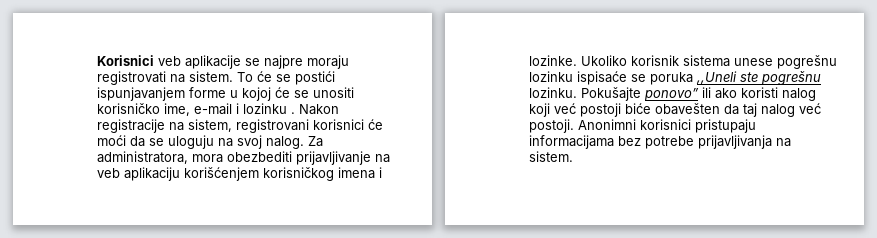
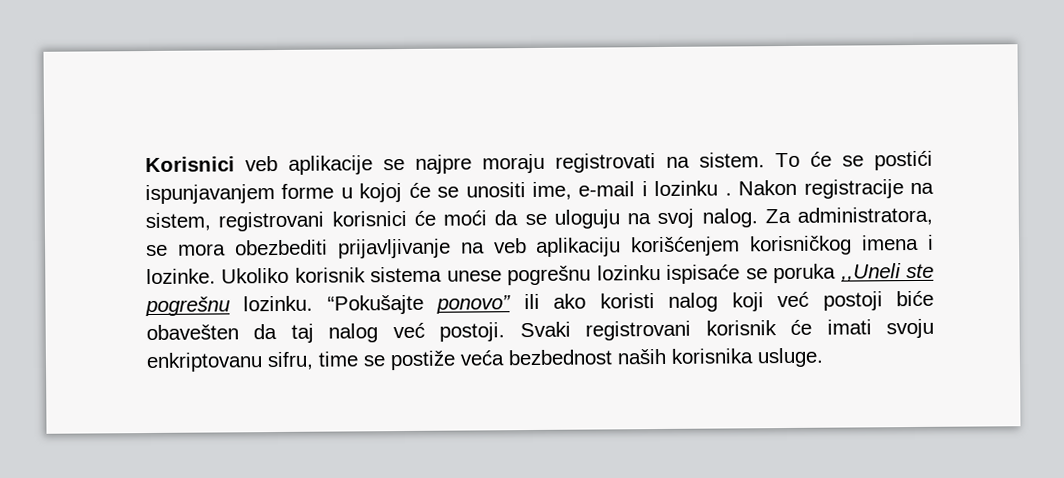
[96,103,160,114] korisničko -> (526, 190) none
(188, 157) none -> [146,244,169,257] se
[580,87,641,101] Pokušajte -> [326,294,424,315] “Pokušajte
[577,119,756,133] [528,135,791,149] [528,151,573,162] Anonimni korisnici pristupaju informacijama bez potrebe prijavljivanja na sistem. -> [519,318,934,341] [146,347,825,373] Svaki registrovani korisnik će imati svoju enkriptovanu sifru, time se postiže veća bezbednost naših korisnika usluge.

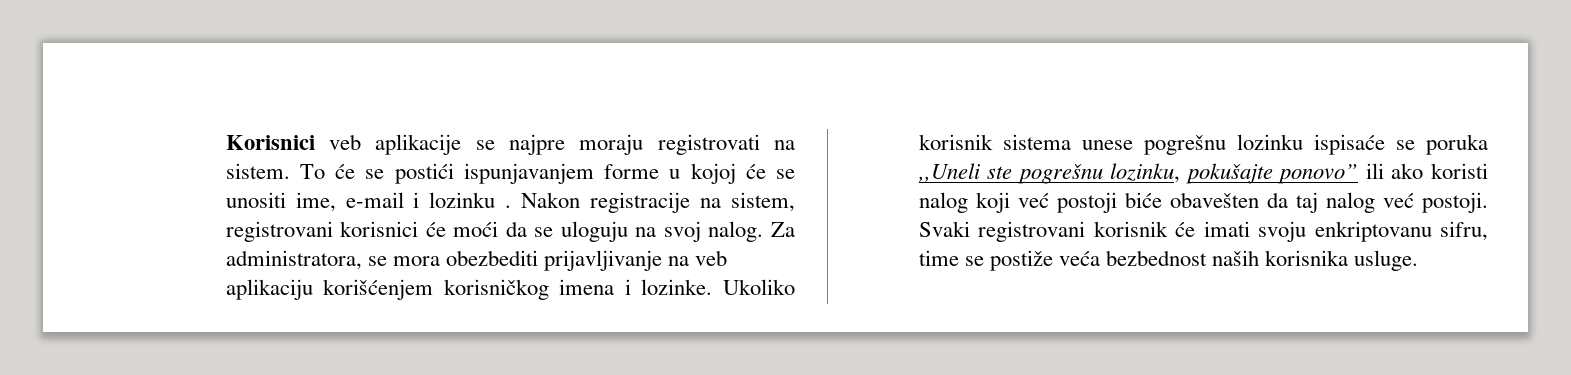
[243,294,424,315] lozinku. “Pokušajte -> [1110,163,1273,184] lozinku, pokušajte

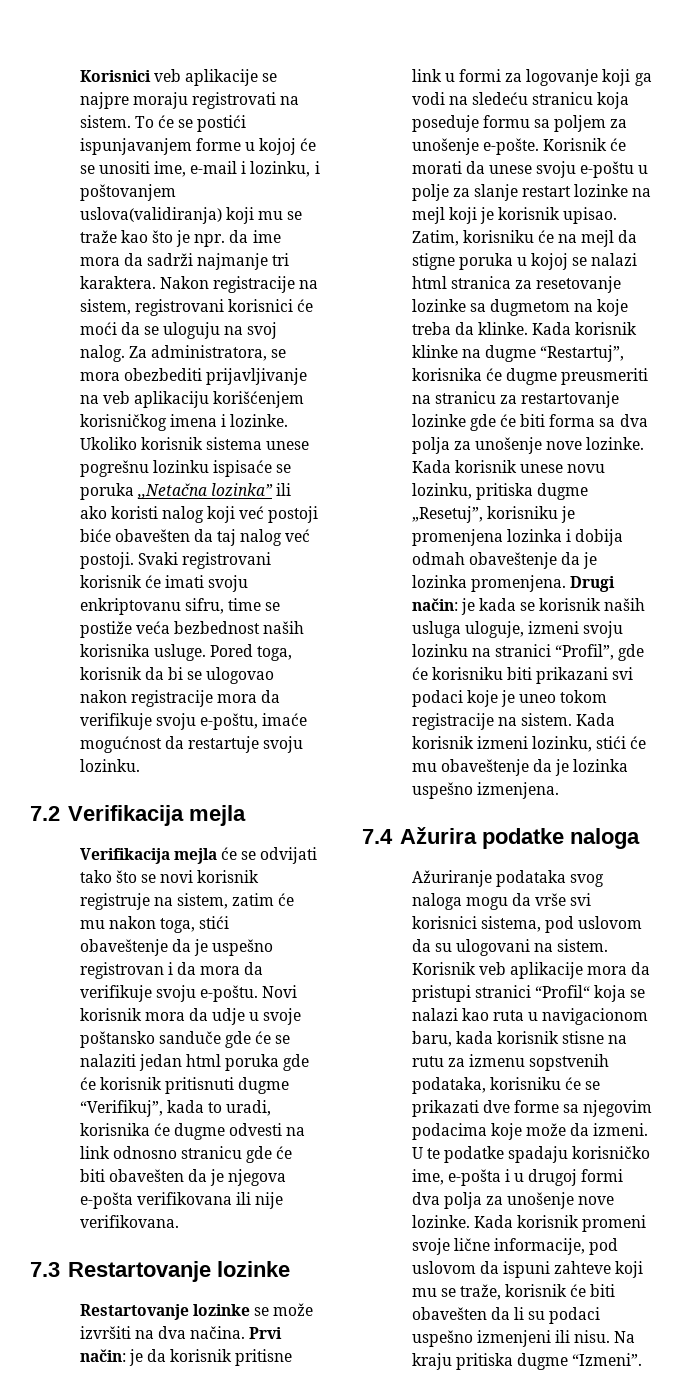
[429,192,512,208] lozinku . -> [250,161,320,177] [79,184,176,201] [79,207,303,224] [79,230,281,247] [79,253,290,270] [79,276,156,289] lozinku, i poštovanjem uslova(validiranja) koji mu se traže kao što je npr. da ime mora da sadrži najmanje tri karaktera.
[917,163,1359,184] ,,Uneli ste pogrešnu lozinku, pokušajte ponovo” -> [136,483,273,499] ,,Netačna lozinka”
(1419, 260) none -> [209,644,293,661] [79,667,275,684] [79,690,281,707] [79,713,308,730] [79,736,304,753] [79,759,140,772] [30,805,246,826] [79,847,318,864] [79,870,260,883] [79,893,295,910] [79,916,230,933] [79,939,274,956] [79,962,264,979] [79,985,298,1002] [79,1008,302,1025] [79,1031,291,1048] [79,1054,310,1071] [79,1077,290,1094] [79,1100,272,1117] [79,1123,306,1140] [79,1146,293,1163] [79,1169,287,1186] [79,1192,284,1209] [79,1215,179,1228] [30,1261,290,1282] [79,1303,314,1320] [79,1326,283,1339] [79,1349,293,1366] [411,69,652,86] [411,92,630,109] [411,115,628,132] [411,138,627,155] [411,161,649,178] [411,184,652,201] [411,207,618,224] [411,230,638,247] [411,253,638,270] [411,276,622,293] [411,299,629,316] [411,322,638,335] [411,345,625,362] [411,368,649,385] [411,391,620,408] [411,414,648,431] [411,437,645,454] [411,460,606,473] [411,483,588,500] [411,506,575,523] [411,529,624,546] [411,552,598,569] [411,575,615,592] [411,598,646,615] [411,621,624,638] [411,644,645,661] [411,667,634,684] [411,690,608,707] [411,713,616,730] [411,736,647,752] [411,759,629,776] [411,782,559,799] [362,827,640,849] [411,870,604,887] [411,893,592,910] [411,916,643,933] [411,939,609,956] [411,962,651,979] [411,985,646,1002] [411,1008,649,1025] [411,1031,628,1047] [411,1054,610,1071] [411,1077,601,1094] [411,1100,653,1117] [411,1123,649,1140] [411,1146,651,1163] [411,1169,624,1186] [411,1192,615,1209] [411,1215,647,1232] [411,1238,619,1255] [411,1261,644,1278] [411,1284,616,1300] [411,1307,601,1324] [411,1330,636,1347] [411,1353,643,1370] Pored toga, korisnik da bi se ulogovao nakon registracije mora da verifikuje svoju e-poštu, imaće mogućnost da restartuje svoju lozinku. // 7.2 Verifikacija mejla // Verifikacija mejla će se odvijati tako što se novi korisnik registruje na sistem, zatim će mu nakon toga, stići obaveštenje da je uspešno registrovan i da mora da verifikuje svoju e-poštu. Novi korisnik mora da udje u svoje poštansko sanduče gde će se nalaziti jedan html poruka gde će korisnik pritisnuti dugme “Verifikuj”, kada to uradi, korisnika će dugme odvesti na link odnosno stranicu gde će biti obavešten da je njegova e-pošta verifikovana ili nije verifikovana. // 7.3 Restartovanje lozinke // Restartovanje lozinke se može izvršiti na dva načina. Prvi način: je da korisnik pritisne link u formi za logovanje koji ga vodi na sledeću stranicu koja poseduje formu sa poljem za unošenje e-pošte. Korisnik će morati da unese svoju e-poštu u polje za slanje restart lozinke na mejl koji je korisnik upisao. Zatim, korisniku će na mejl da stigne poruka u kojoj se nalazi html stranica za resetovanje lozinke sa dugmetom na koje treba da klinke. Kada korisnik klinke na dugme “Restartuj”, korisnika će dugme preusmeriti na stranicu za restartovanje lozinke gde će biti forma sa dva polja za unošenje nove lozinke. Kada korisnik unese novu lozinku, pritiska dugme „Resetuj”, korisniku je promenjena lozinka i dobija odmah obaveštenje da je lozinka promenjena. Drugi način: je kada se korisnik naših usluga uloguje, izmeni svoju lozinku na stranici “Profil”, gde će korisniku biti prikazani svi podaci koje je uneo tokom registracije na sistem. Kada korisnik izmeni lozinku, stići će mu obaveštenje da je lozinka uspešno izmenjena. // 7.4 Ažurira podatke naloga // Ažuriranje podataka svog naloga mogu da vrše svi korisnici sistema, pod uslovom da su ulogovani na sistem. Korisnik veb aplikacije mora da pristupi stranici “Profil“ koja se nalazi kao ruta u navigacionom baru, kada korisnik stisne na rutu za izmenu sopstvenih podataka, korisniku će se prikazati dve forme sa njegovim podacima koje može da izmeni. U te podatke spadaju korisničko ime, e-pošta i u drugoj formi dva polja za unošenje nove lozinke. Kada korisnik promeni svoje lične informacije, pod uslovom da ispuni zahteve koji mu se traže, korisnik će biti obavešten da li su podaci uspešno izmenjeni ili nisu. Na kraju pritiska dugme “Izmeni”.

